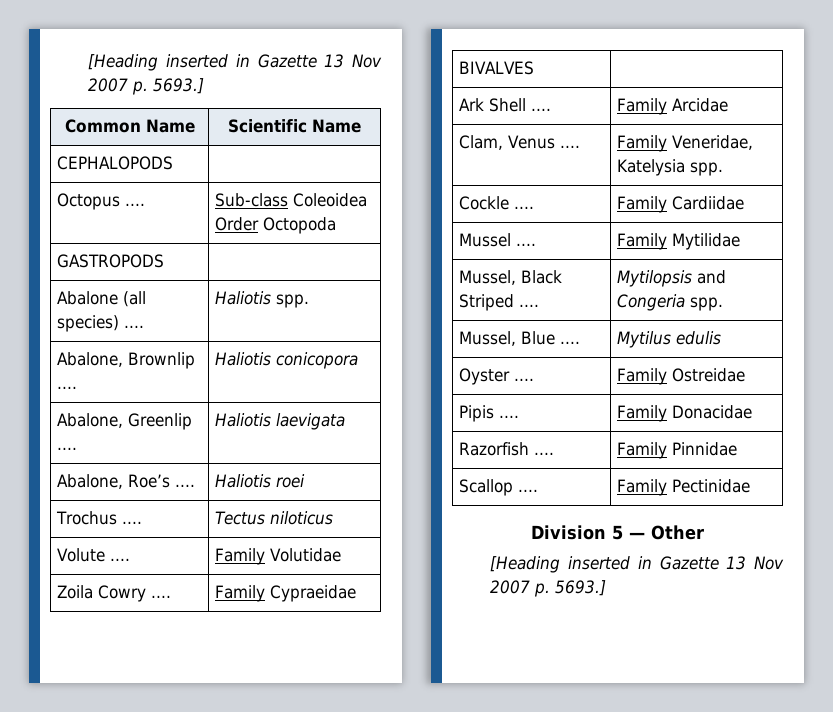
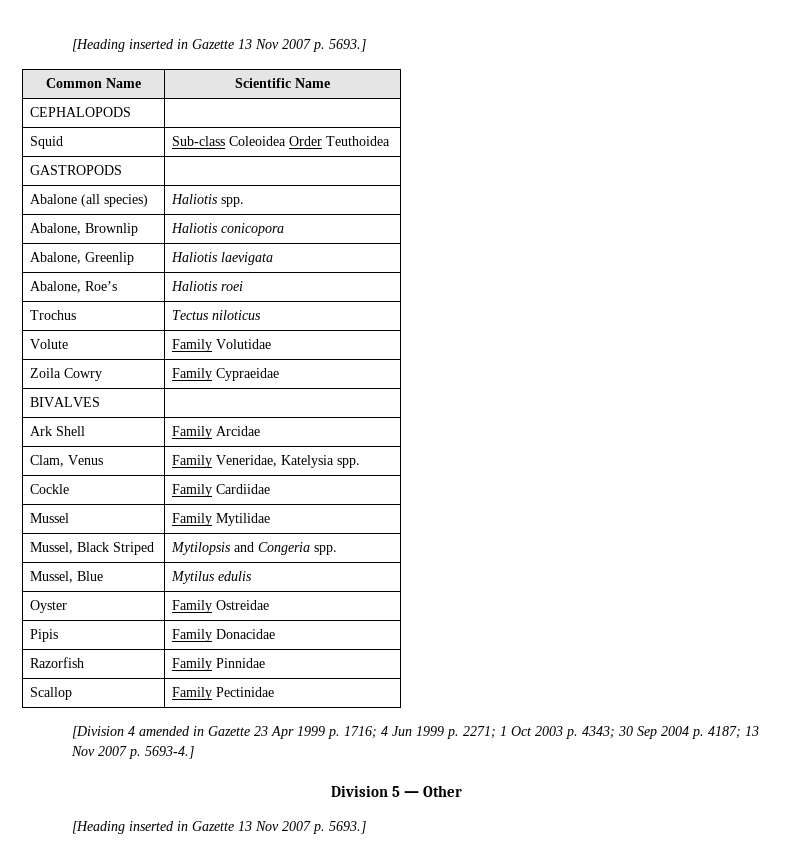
[57,193,146,210] Octopus .... -> [29,136,63,149] Squid
[263,217,337,234] Octopoda -> [325,136,390,146] Teuthoidea
[124,325,145,328] .... -> (148, 200) none
[57,386,78,389] .... -> (138, 229) none
[57,447,78,450] .... -> (134, 258) none
[175,484,196,487] .... -> (117, 286) none
[122,521,143,524] .... -> (76, 315) none
[110,558,131,561] .... -> (68, 344) none
[151,595,172,598] .... -> (102, 374) none
[531,108,552,111] .... -> (85, 431) none
[560,145,581,148] .... -> (103, 460) none
[514,206,535,209] .... -> (69, 489) none
[516,243,537,246] .... -> (69, 518) none
[519,304,540,307] .... -> (154, 548) none
[560,341,581,344] .... -> (103, 576) none
[514,378,535,381] .... -> (67, 606) none
[499,415,520,418] .... -> (58, 635) none
[534,452,555,455] .... -> (84, 662) none
[518,489,539,492] .... -> (72, 693) none
(751, 486) none -> [72,726,760,739] [71,746,195,759] // [Division 4 amended in Gazette 23 Apr 1999 p. 1716; 4 Jun 1999 p. 2271; 1 Oct 2003 p. 4343; 30 Sep 2004 p. 4187; 13 Nov 2007 p. 5693-4.]

